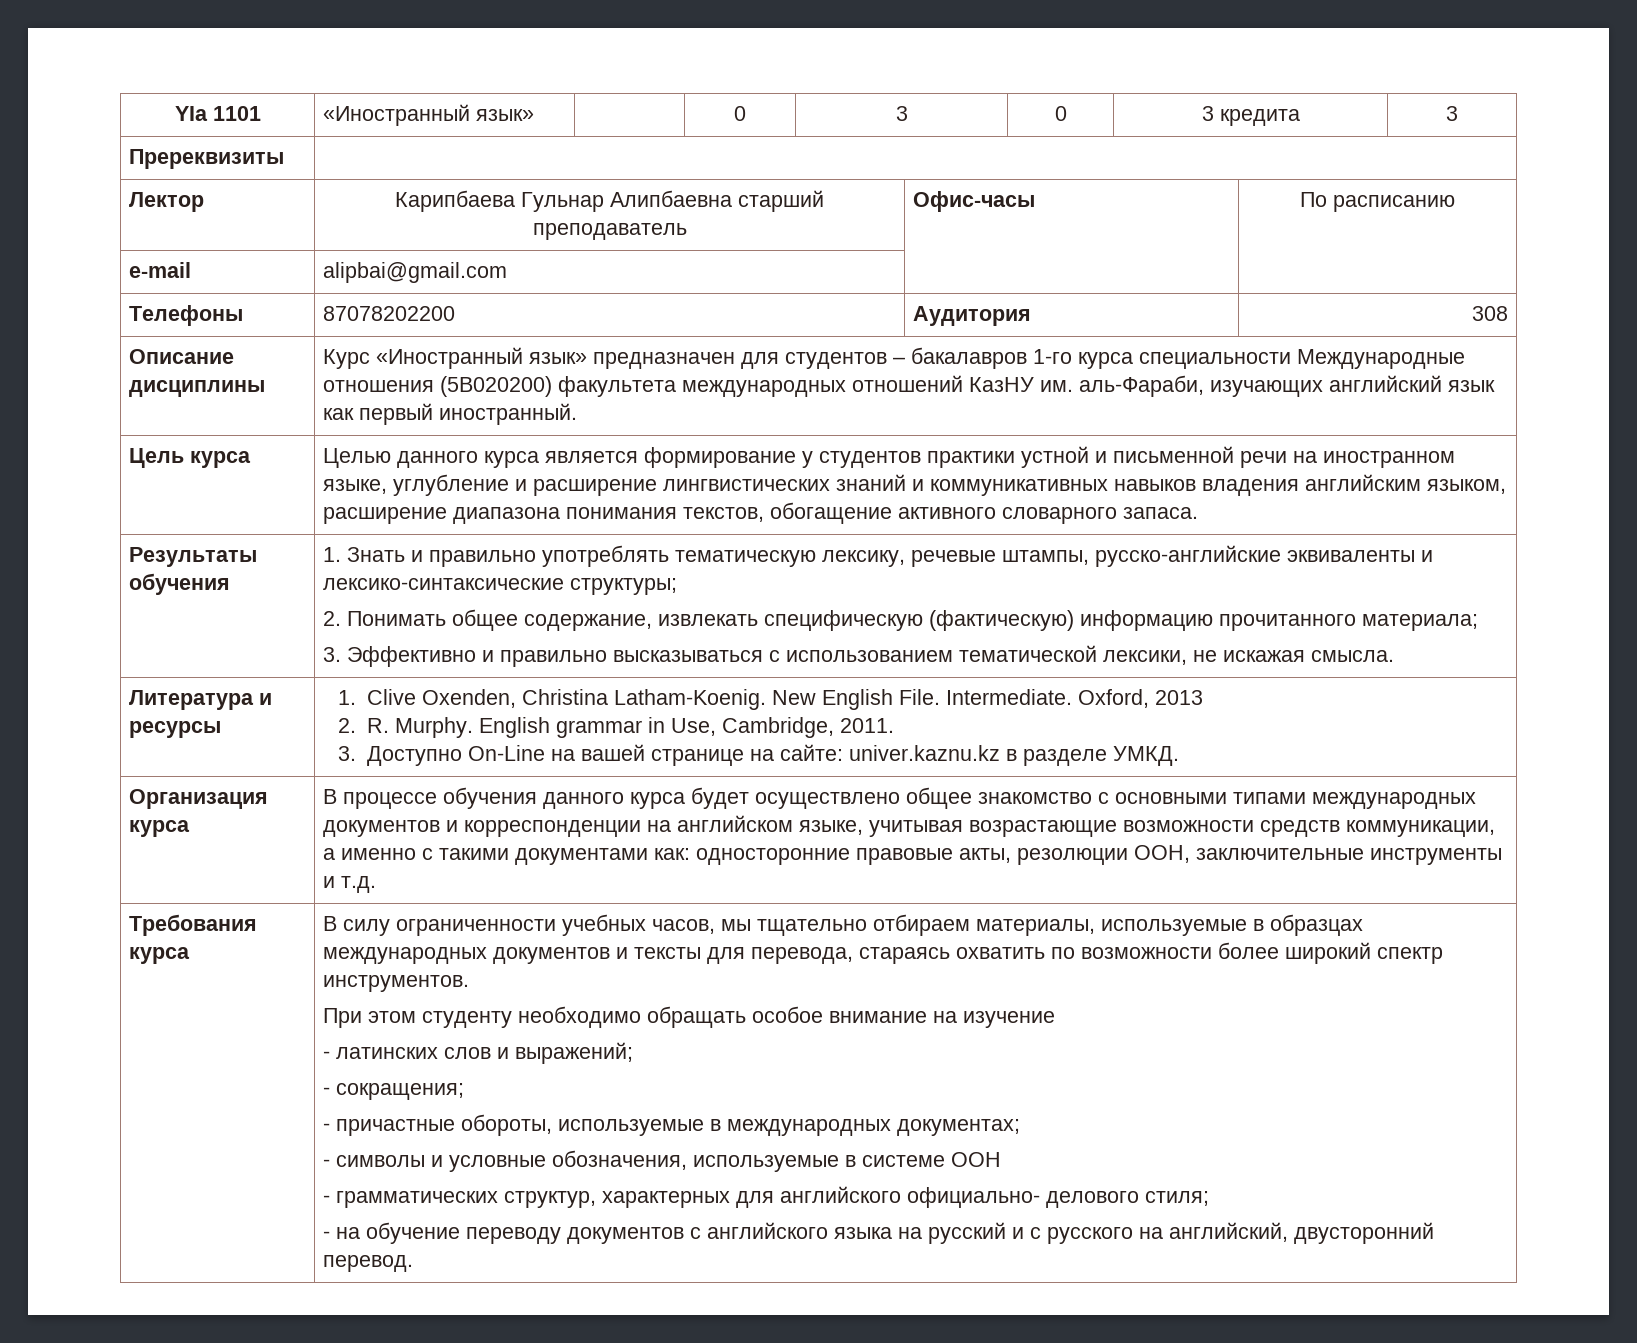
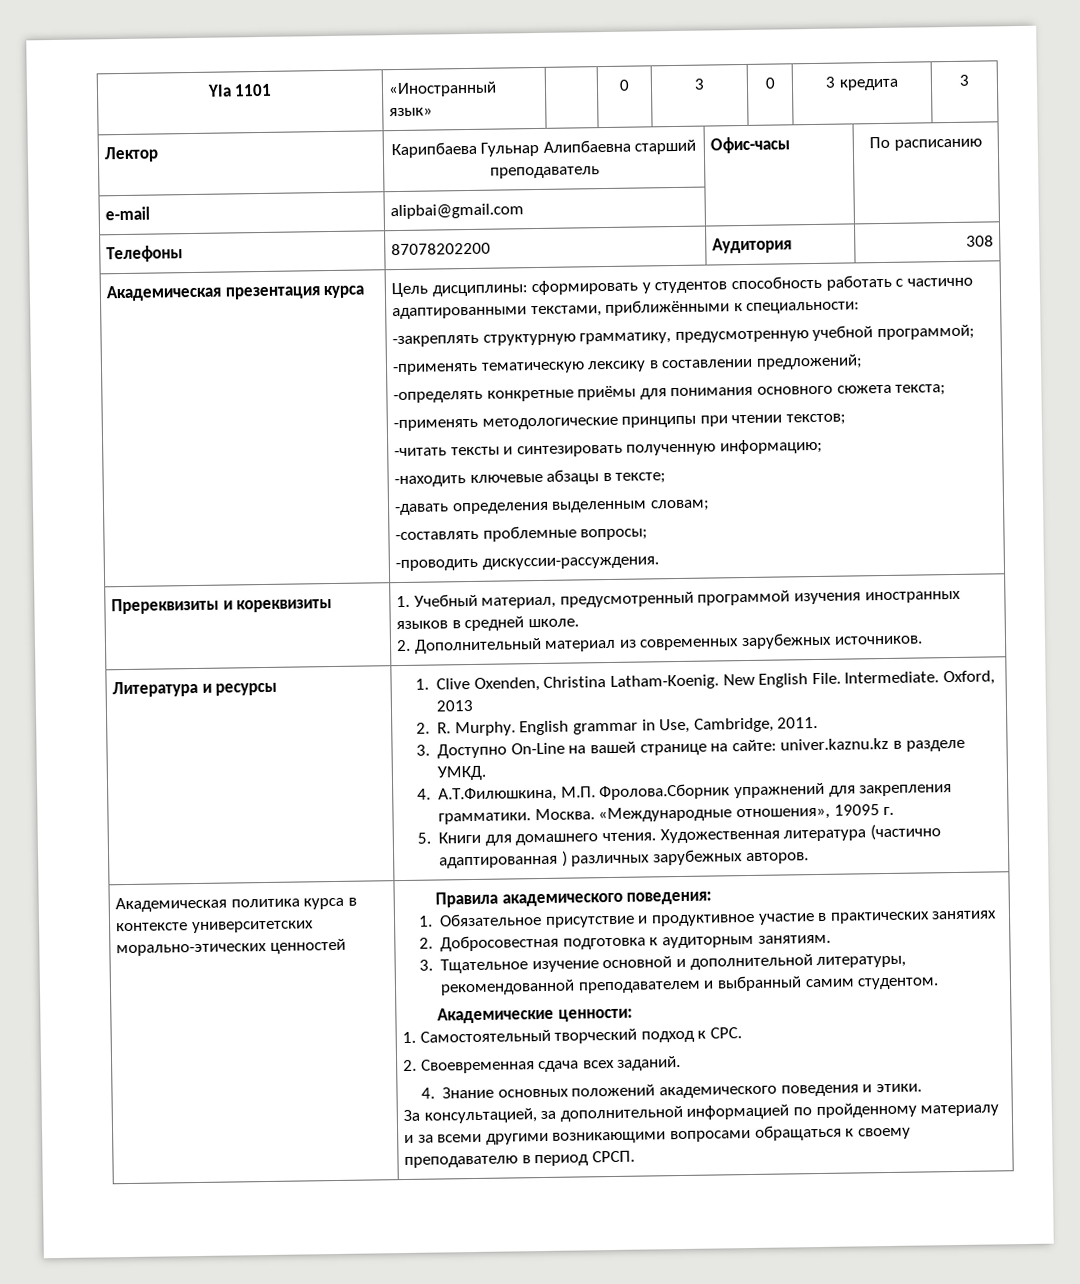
[129,149,285,169] // Пререквизиты | -> (969, 80) none
[129,349,235,364] [129,380,266,397] [323,347,1466,369] [323,375,1496,397] [323,403,578,425] [129,448,252,468] [323,446,1456,468] [323,474,1507,496] [323,502,1199,524] [129,547,258,567] [129,573,231,595] [323,545,1434,567] [323,578,678,595] [323,609,1479,631] [323,645,1395,667] Описание дисциплины | Курс «Иностранный язык» предназначен для студентов – бакалавров 1-го курса специальности Международные отношения (5B020200) факультета международных отношений КазНУ им. аль-Фараби, изучающих английский язык как первый иностранный. // Цель курса | Целью данного курса является формирование у студентов практики устной и письменной речи на иностранном языке, углубление и расширение лингвистических знаний и коммуникативных навыков владения английским языком, расширение диапазона понимания текстов, обогащение активного словарного запаса. // Результаты обучения | 1. Знать и правильно употреблять тематическую лексику, речевые штампы, русско-английские эквиваленты и лексико-синтаксические структуры; // 2. Понимать общее содержание, извлекать специфическую (фактическую) информацию прочитанного материала; // 3. Эффективно и правильно высказываться с использованием тематической лексики, не искажая смысла. -> [106,284,365,302] [391,274,973,298] [392,299,861,320] [392,324,976,348] [392,354,864,376] [393,384,947,404] [393,413,847,432] [394,438,824,458] [394,469,667,488] [394,499,710,516] [395,525,649,542] [395,556,659,572] [111,597,333,615] [396,590,961,609] [396,616,579,632] [396,632,923,654] Академическая презентация курса | Цель дисциплины: сформировать у студентов способность работать с частично адаптированными текстами, приближёнными к специальности: // -закреплять структурную грамматику, предусмотренную учебной программой; // -применять тематическую лексику в составлении предложений; // -определять конкретные приёмы для понимания основного сюжета текста; // -применять методологические принципы при чтении текстов; // -читать тексты и синтезировать полученную информацию; // -находить ключевые абзацы в тексте; // -давать определения выделенным словам; // -составлять проблемные вопросы; // -проводить дискуссии-рассуждения. // Пререквизиты и кореквизиты | 1. Учебный материал, предусмотренный программой изучения иностранных языков в средней школе. // 2. Дополнительный материал из современных зарубежных источников.
[129,789,269,809] [129,820,191,837] [323,787,1477,809] [323,815,1496,837] [323,845,1503,865] [323,876,377,893] [129,914,258,936] [129,947,191,964] [323,914,1364,936] [323,942,1444,964] [323,975,470,992] [323,1006,1056,1028] [323,1042,634,1064] [323,1083,465,1100] [323,1114,1021,1136] [323,1150,1002,1172] [323,1186,1210,1208] [323,1222,1435,1244] [323,1255,414,1272] // Организация курса | В процессе обучения данного курса будет осуществлено общее знакомство с основными типами международных документов и корреспонденции на английском языке, учитывая возрастающие возможности средств коммуникации, а именно с такими документами как: односторонние правовые акты, резолюции ООН, заключительные инструменты и т.д. // Требования курса | В силу ограниченности учебных часов, мы тщательно отбираем материалы, используемые в образцах международных документов и тексты для перевода, стараясь охватить по возможности более широкий спектр инструментов. // При этом студенту необходимо обращать особое внимание на изучение // - латинских слов и выражений; // - сокращения; // - причастные обороты, используемые в международных документах; // - символы и условные обозначения, используемые в системе ООН // - грамматических структур, характерных для английского официально- делового стиля; // - на обучение переводу документов с английского языка на русский и с русского на английский, двусторонний перевод. -> [416,782,953,803] [438,804,895,825] [416,823,941,846] [439,849,809,869] [115,896,357,913] [116,920,314,934] [116,938,346,957] [435,891,713,908] [417,910,998,928] [418,934,831,952] [418,954,907,974] [440,975,940,996] [437,1006,633,1024] [402,1027,743,1044] [403,1056,682,1074] [420,1083,922,1099] [403,1102,1000,1124] [404,1124,911,1145] [404,1150,635,1169] // 4. А.Т.Филюшкина, М.П. Фролова.Сборник упражнений для закрепления грамматики. Москва. «Международные отношения», 19095 г. // 5. Книги для домашнего чтения. Художественная литература (частично адаптированная ) различных зарубежных авторов. // Академическая политика курса в контексте университетских морально-этических ценностей | Правила академического поведения: // 1. Обязательное присутствие и продуктивное участие в практических занятиях // 2. Добросовестная подготовка к аудиторным занятиям. // 3. Тщательное изучение основной и дополнительной литературы, рекомендованной преподавателем и выбранный самим студентом. // Академические ценности: // 1. Самостоятельный творческий подход к СРС. // 2. Своевременная сдача всех заданий. // 4. Знание основных положений академического поведения и этики. // За консультацией, за дополнительной информацией по пройденному материалу и за всеми другими возникающими вопросами обращаться к своему преподавателю в период СРСП.

